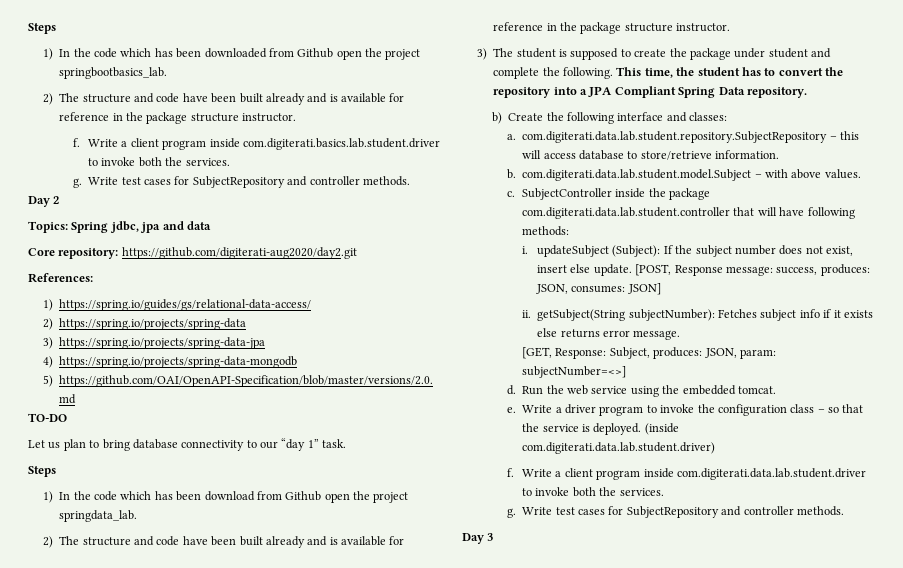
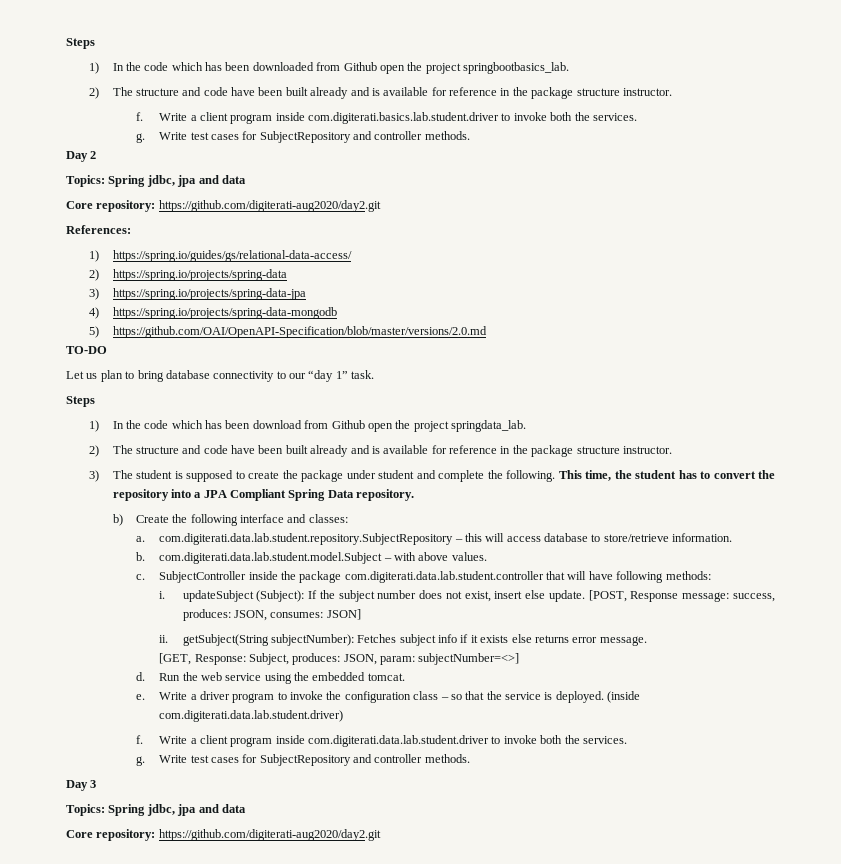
(494, 537) none -> [66,804,246,816] [66,829,381,841] // Topics: Spring jdbc, jpa and data // Core repository: https://github.com/digiterati-aug2020/day2.git

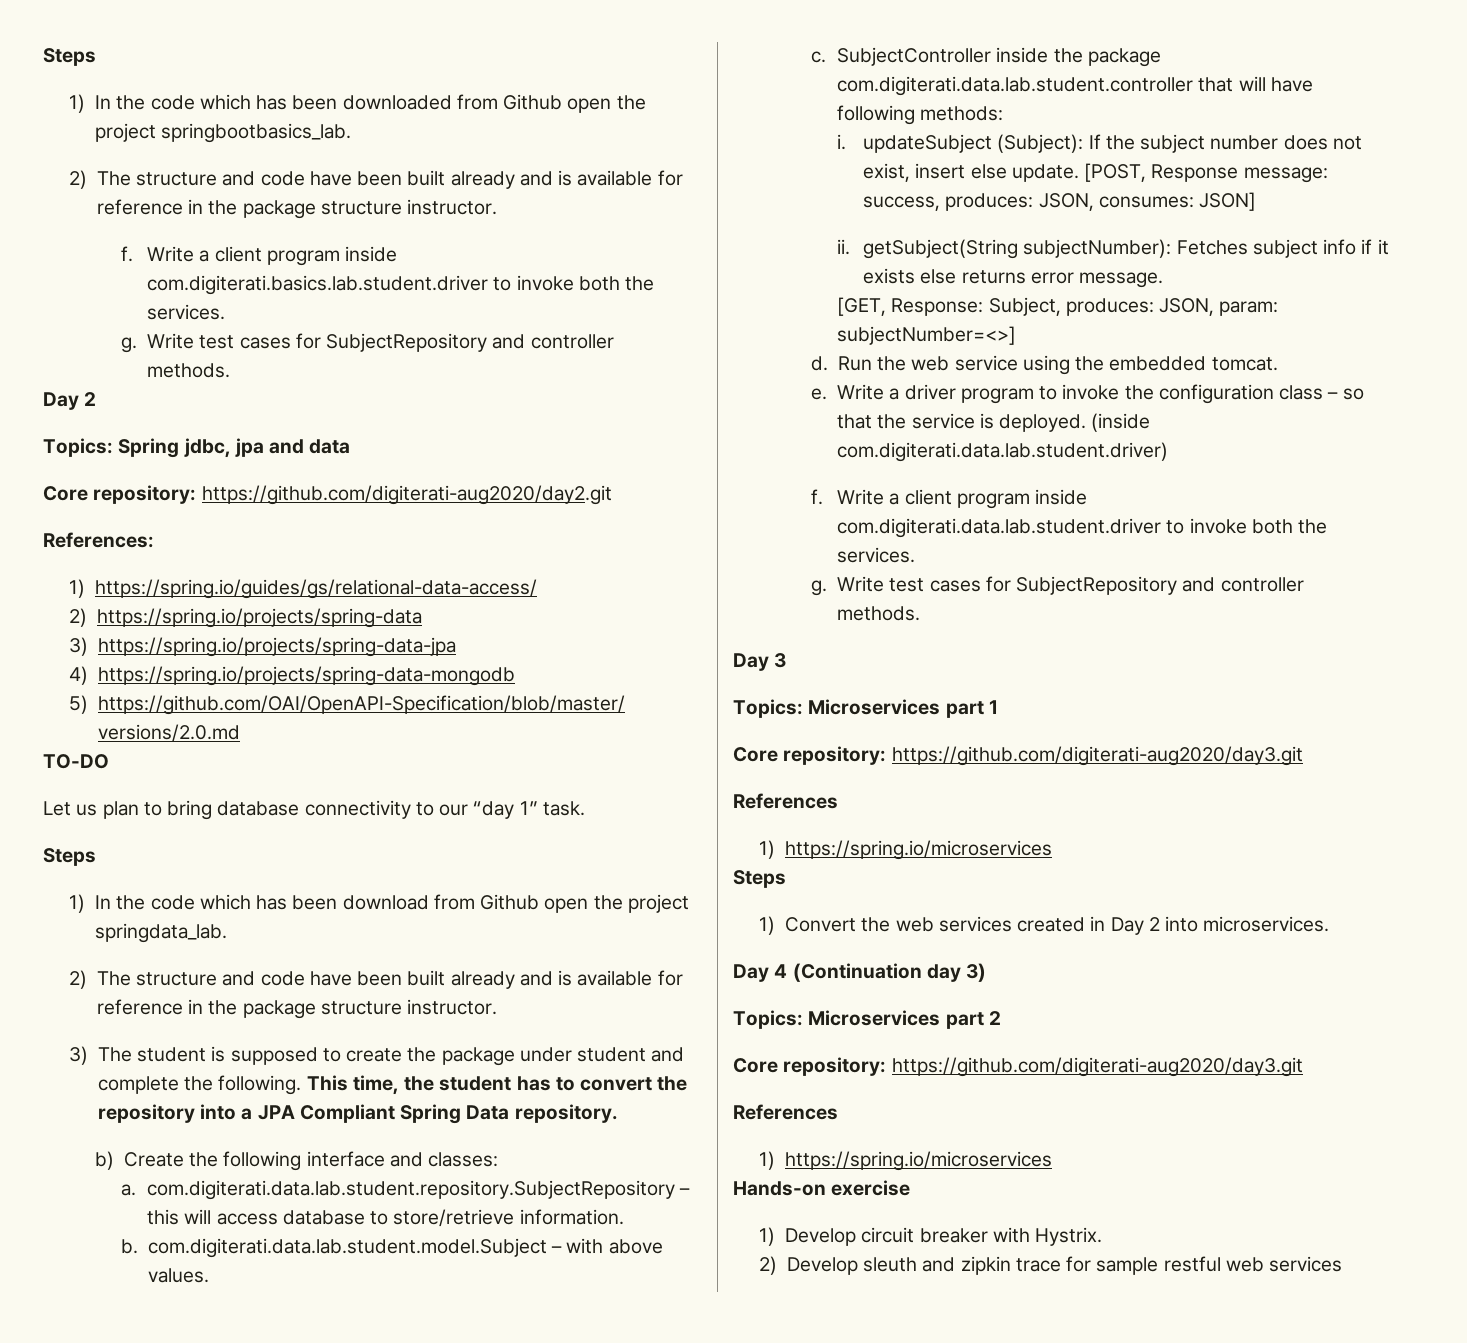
[108,804,246,816] [66,829,381,841] Spring jdbc, jpa and data // Core repository: https://github.com/digiterati-aug2020/day2.git -> [808,699,998,718] [733,746,1303,766] [733,793,838,809] [759,840,1053,860] [733,870,786,888] [759,916,1330,935] [733,963,987,982] [733,1010,1001,1029] [733,1057,1303,1077] [733,1104,838,1120] [759,1151,1053,1171] [733,1180,911,1196] [759,1227,1103,1246] [759,1256,1343,1275] Microservices part 1 // Core repository: https://github.com/digiterati-aug2020/day3.git // References // 1) https://spring.io/microservices // Steps // 1) Convert the web services created in Day 2 into microservices. // Day 4 (Continuation day 3) // Topics: Microservices part 2 // Core repository: https://github.com/digiterati-aug2020/day3.git // References // 1) https://spring.io/microservices // Hands-on exercise // 1) Develop circuit breaker with Hystrix. // 2) Develop sleuth and zipkin trace for sample restful web services

